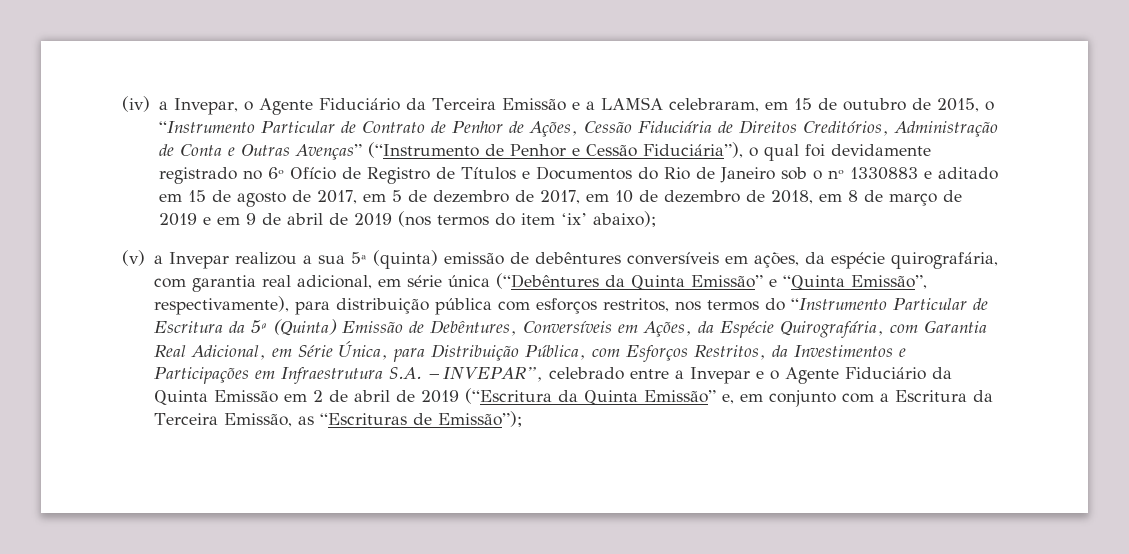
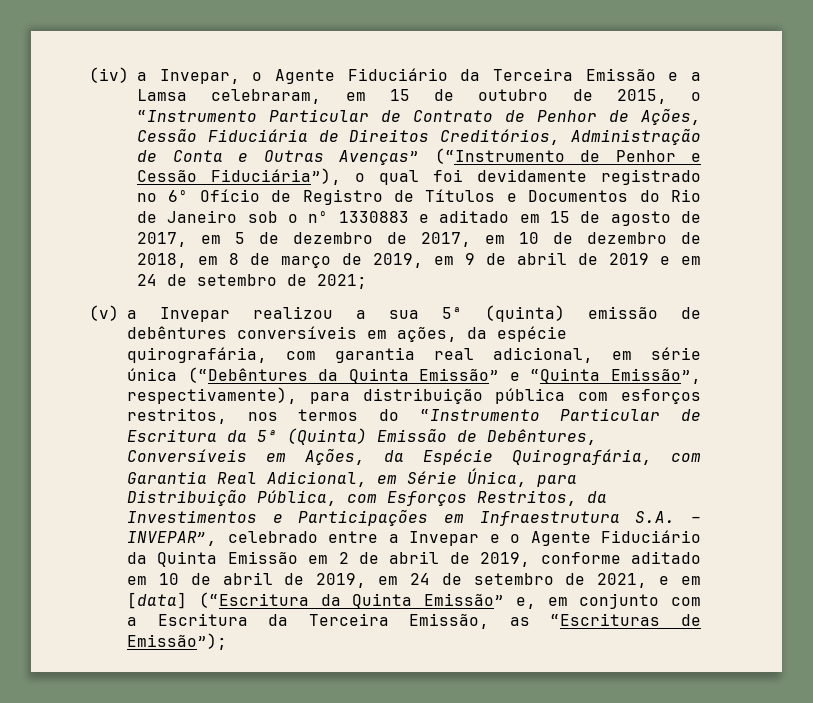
[600,97,663,110] LAMSA -> [137,89,187,101] Lamsa
[158,213,211,226] 2019 e -> [373,253,423,268] 2019,
[397,211,656,227] (nos termos do item ‘ix’ abaixo); -> [660,256,701,265] [137,274,367,289] e em 24 de setembro de 2021;
[420,390,459,403] 2019 -> [480,551,701,567] [127,572,701,588] [127,592,187,609] 2019, conforme aditado em 10 de abril de 2019, em 24 de setembro de 2021, e em [data]

